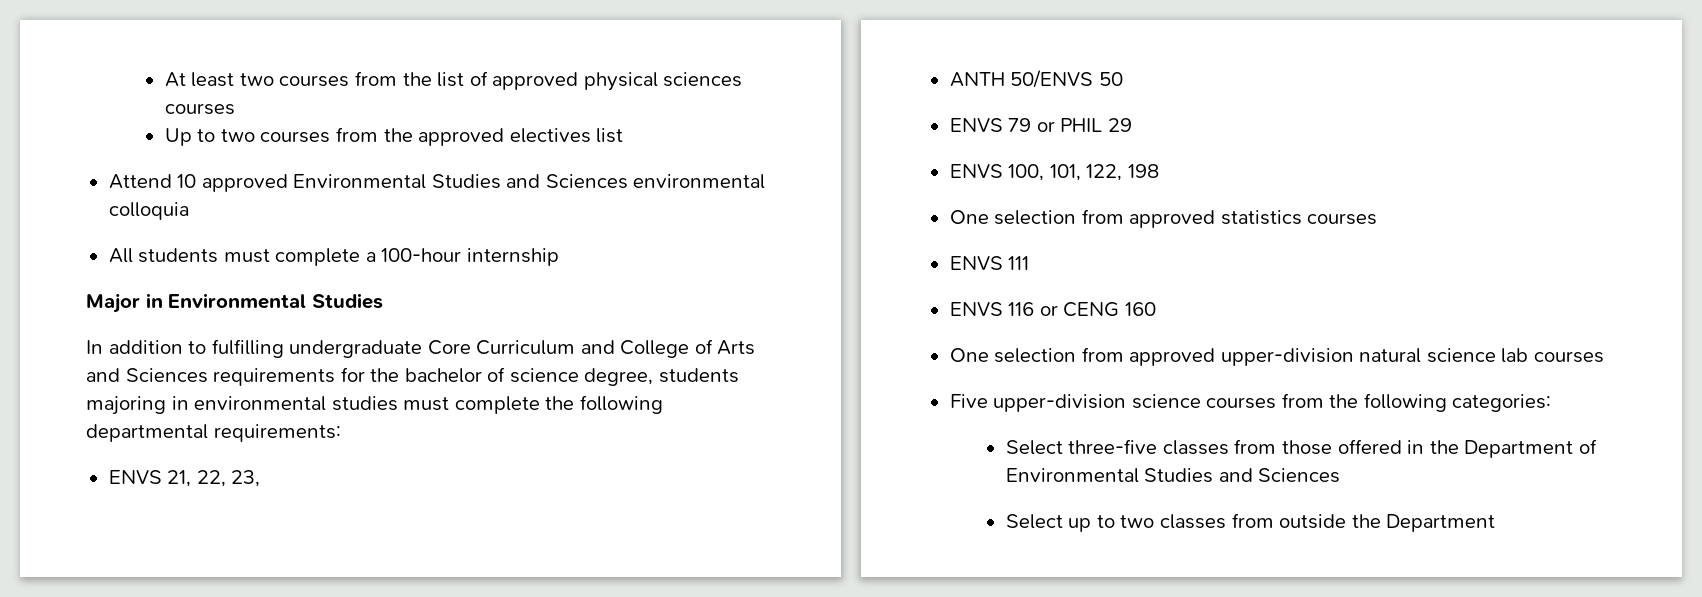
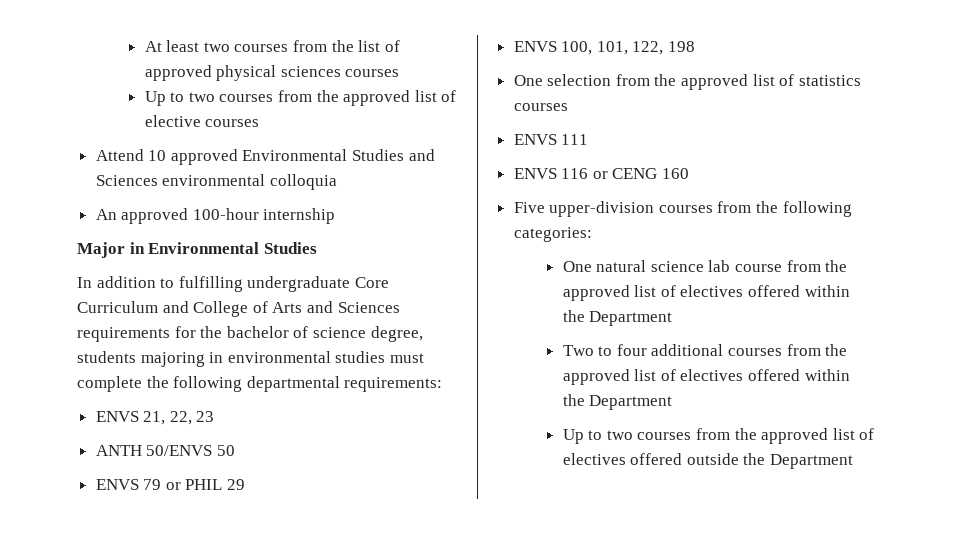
[509,128,624,143] electives list -> [414,90,457,102] [144,115,260,127] list of elective courses
[108,248,376,266] All students must complete a -> [95,208,189,224] An approved
[231,470,261,487] 23, -> [196,411,215,422] 23
[1129,210,1216,228] approved -> [654,74,795,90] the approved list of
[949,347,1604,366] // One selection from approved upper-division natural science lab courses -> (690, 173) none
[1131,394,1201,409] science -> (655, 209) none
[1005,439,1597,458] [1005,468,1341,483] [1005,513,1274,532] Select three-five classes from those offered in the Department of Environmental Studies and Sciences // Select up to two classes from -> [562,260,848,272] [562,285,850,301] [562,310,673,326] [562,344,848,356] [562,369,850,385] [562,394,673,410] [562,428,875,444] [562,453,683,465] One natural science lab course from the approved list of electives offered within the Department // Two to four additional courses from the approved list of electives offered within the Department // Up to two courses from the approved list of electives offered

